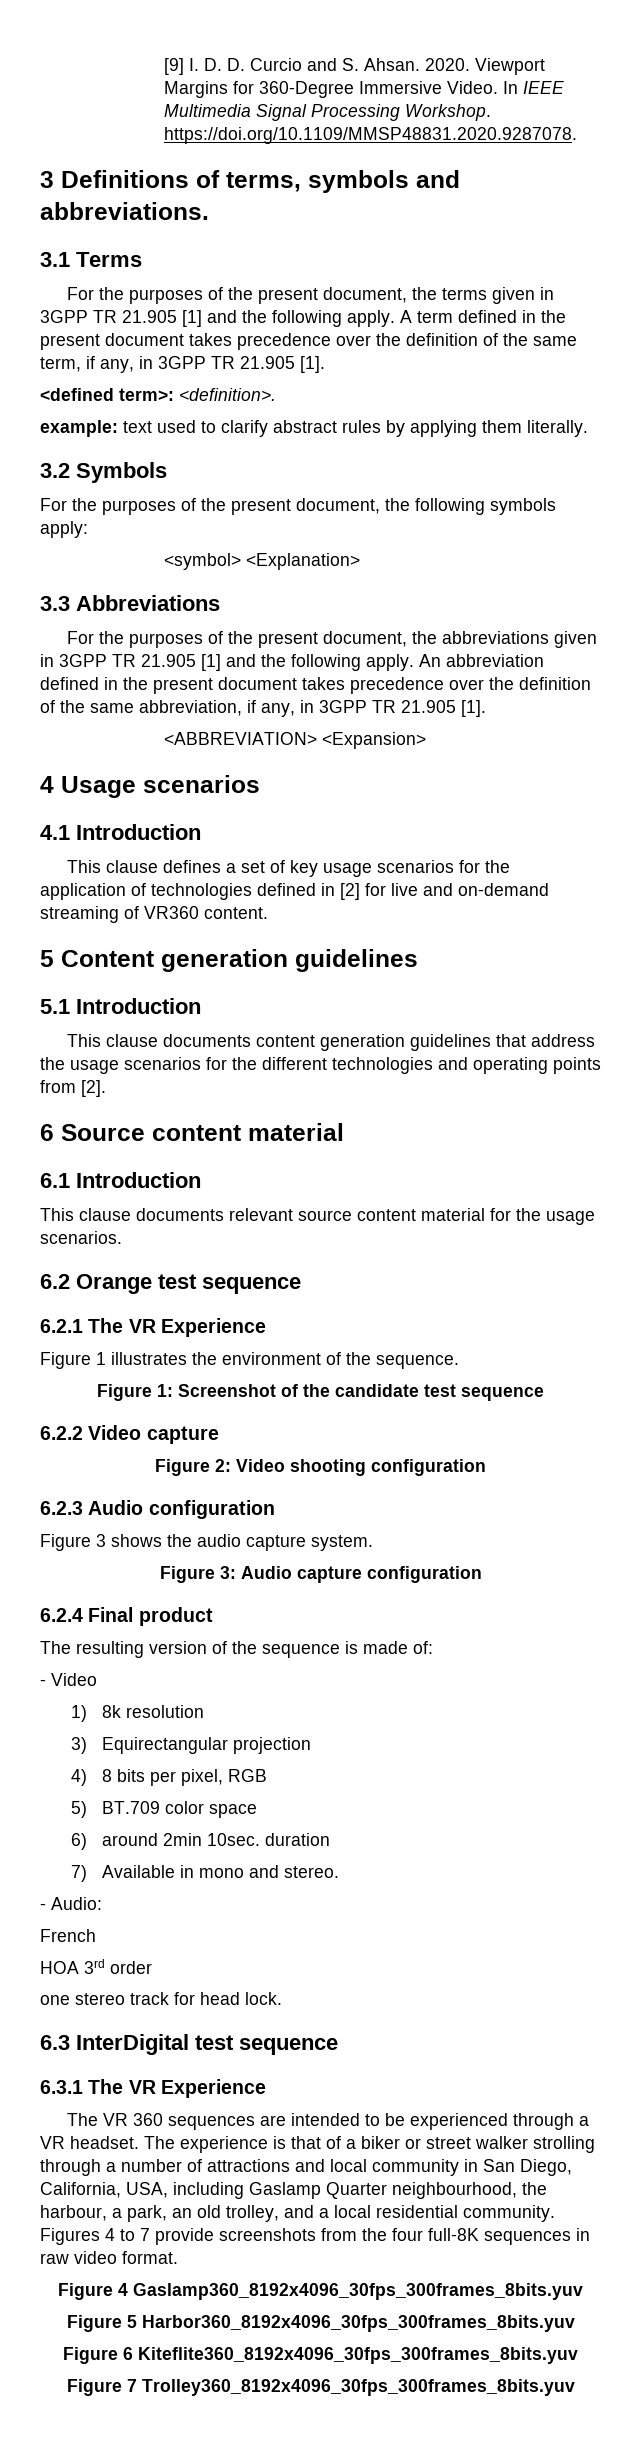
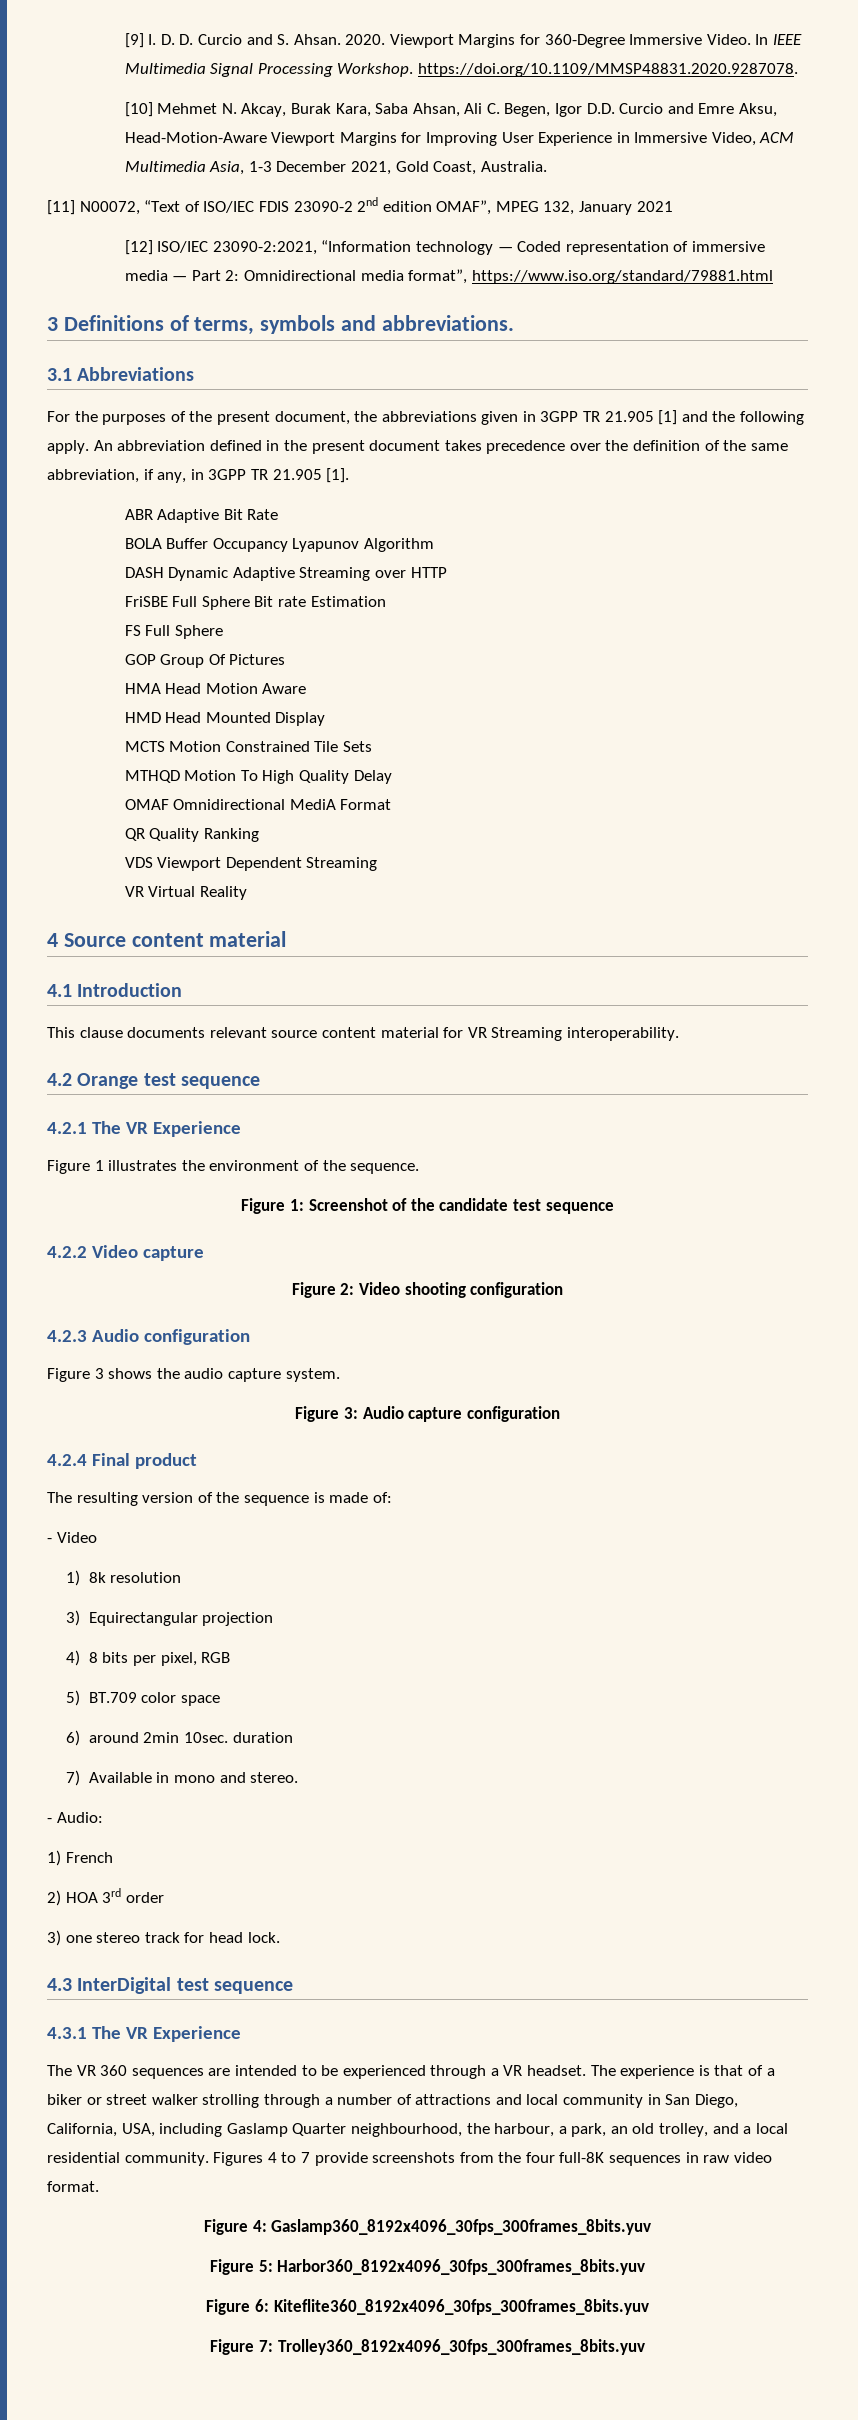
(577, 135) none -> [124,102,778,117] [124,132,795,146] [124,161,547,175] [47,197,673,215] [124,240,765,255] [124,269,773,284] // [10] Mehmet N. Akcay, Burak Kara, Saba Ahsan, Ali C. Begen, Igor D.D. Curcio and Emre Aksu, Head-Motion-Aware Viewport Margins for Improving User Experience in Immersive Video, ACM Multimedia Asia, 1-3 December 2021, Gold Coast, Australia. // [11] N00072, “Text of ISO/IEC FDIS 23090-2 2nd edition OMAF”, MPEG 132, January 2021 // [12] ISO/IEC 23090-2:2021, “Information technology — Coded representation of immersive media — Part 2: Omnidirectional media format”, https://www.iso.org/standard/79881.html
[76,252,142,267] [67,287,555,304] [40,310,566,327] [40,333,577,350] [40,356,325,373] [40,388,276,401] [40,420,588,437] [40,462,167,483] [40,498,556,515] [40,521,88,538] [163,553,360,570] [40,596,70,611] Terms // For the purposes of the present document, the terms given in 3GPP TR 21.905 [1] and the following apply. A term defined in the present document takes precedence over the definition of the same term, if any, in 3GPP TR 21.905 [1]. // <defined term>: <definition>. // example: text used to clarify abstract rules by applying them literally. // 3.2 Symbols // For the purposes of the present document, the following symbols apply: // <symbol> <Explanation> // 3.3 -> (72, 374) none
[163,732,426,749] [40,775,260,798] [40,824,201,840] [67,860,511,877] [40,883,549,900] [40,906,268,923] [40,949,418,972] [40,998,201,1014] [67,1034,596,1051] [40,1057,601,1074] [40,1080,106,1097] [40,1124,54,1141] <ABBREVIATION> <Expansion> // 4 Usage scenarios // 4.1 Introduction // This clause defines a set of key usage scenarios for the application of technologies defined in [2] for live and on-demand streaming of VR360 content. // 5 Content generation guidelines // 5.1 Introduction // This clause documents content generation guidelines that address the usage scenarios for the different technologies and operating points from [2]. // 6 -> [124,509,279,523] [124,538,434,552] [124,567,447,581] [124,596,386,610] [124,625,223,639] [124,654,286,668] [124,683,307,694] [124,712,326,726] [124,741,372,752] [124,770,392,784] [124,799,392,810] [124,828,259,842] [124,857,378,871] [124,886,247,900] [47,933,58,947] ABR Adaptive Bit Rate // BOLA Buffer Occupancy Lyapunov Algorithm // DASH Dynamic Adaptive Streaming over HTTP // FriSBE Full Sphere Bit rate Estimation // FS Full Sphere // GOP Group Of Pictures // HMA Head Motion Aware // HMD Head Mounted Display // MCTS Motion Constrained Tile Sets // MTHQD Motion To High Quality Delay // OMAF Omnidirectional MediA Format // QR Quality Ranking // VDS Viewport Dependent Streaming // VR Virtual Reality // 4
[40,1173,70,1188] 6.1 -> [47,984,72,997] 4.1
[516,1208,595,1225] [40,1231,122,1244] [40,1274,70,1289] the usage scenarios. // 6.2 -> [467,1027,679,1041] [47,1073,72,1086] VR Streaming interoperability. // 4.2
[40,1319,83,1333] 6.2.1 -> [47,1122,87,1134] 4.2.1
[40,1426,83,1440] 6.2.2 -> [47,1246,87,1258] 4.2.2
[40,1501,83,1515] 6.2.3 -> [47,1330,87,1342] 4.2.3
[40,1608,83,1622] 6.2.4 -> [47,1454,87,1466] 4.2.4
(102, 1903) none -> [47,1850,61,1866] 1)
(96, 1935) none -> [47,1890,61,1906] 2)
(152, 1967) none -> [47,1930,61,1946] 3)
[40,2035,70,2050] 6.3 -> [47,1978,72,1991] 4.3
[40,2080,83,2094] 6.3.1 -> [47,2027,87,2039] 4.3.1
[118,2283,128,2296] 4 -> [252,2220,267,2232] 4:
[126,2315,137,2328] 5 -> [258,2260,273,2272] 5:
[123,2347,133,2360] 6 -> [255,2299,269,2312] 6:
[126,2379,137,2392] 7 -> [259,2340,273,2352] 7:

